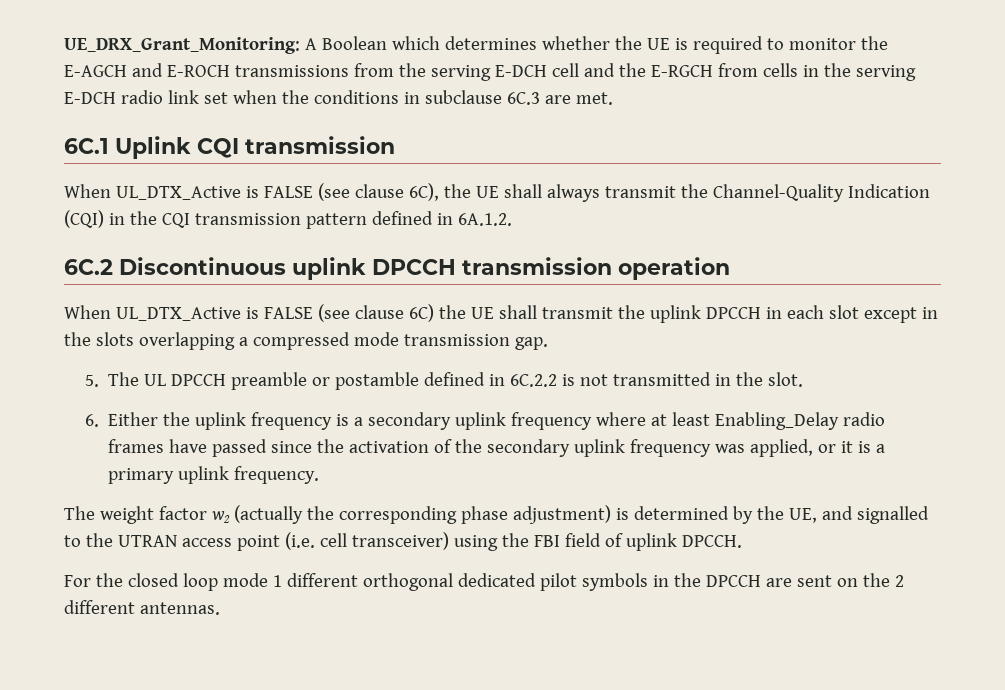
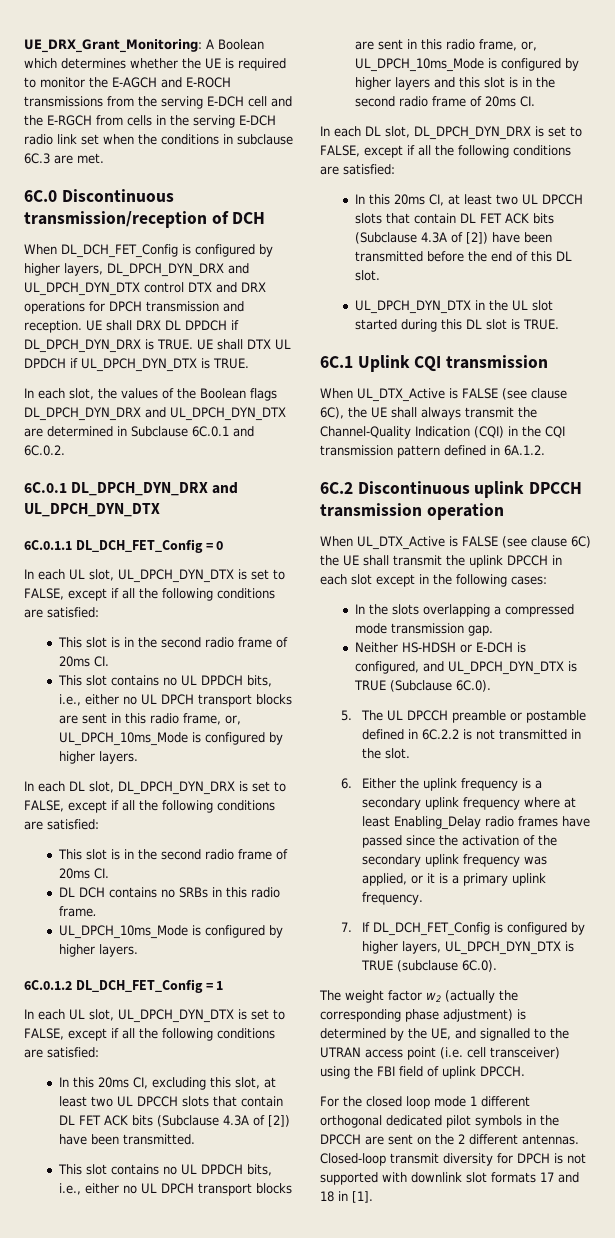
(613, 98) none -> [24,189,174,202] [24,211,266,228] [24,244,273,258] [24,263,249,277] [24,282,266,296] [24,301,244,314] [24,320,239,333] [24,339,291,353] [24,358,249,372] [24,388,277,401] [24,407,286,421] [24,426,254,437] [24,445,65,456] [24,482,239,496] [24,503,160,517] [24,539,224,553] [24,569,285,583] [24,588,275,601] [24,607,99,618] [57,637,288,648] [58,656,109,667] [57,675,272,687] [58,694,292,707] [58,713,241,725] [58,732,283,746] [58,751,138,764] [24,781,286,795] [24,800,275,813] [24,819,99,830] [57,849,288,860] [58,868,109,879] [58,887,280,898] [58,906,97,917] [58,925,283,939] [58,944,138,957] [24,979,224,993] [24,1009,285,1023] [24,1028,275,1041] [24,1047,99,1058] [58,1077,276,1090] [58,1096,283,1107] [58,1115,290,1127] [58,1134,195,1145] [57,1164,272,1176] [58,1183,292,1196] [354,39,537,51] [354,58,579,72] [354,77,555,90] [354,96,535,107] [320,126,582,140] [320,145,571,158] [320,164,395,175] [354,194,583,206] [354,213,554,224] [354,232,552,244] [354,251,572,262] [354,270,380,281] [354,300,553,314] [354,319,559,332] // 6C.0 Discontinuous transmission/reception of DCH // When DL_DCH_FET_Config is configured by higher layers, DL_DPCH_DYN_DRX and UL_DPCH_DYN_DTX control DTX and DRX operations for DPCH transmission and reception. UE shall DRX DL DPDCH if DL_DPCH_DYN_DRX is TRUE. UE shall DTX UL DPDCH if UL_DPCH_DYN_DTX is TRUE. // In each slot, the values of the Boolean flags DL_DPCH_DYN_DRX and UL_DPCH_DYN_DTX are determined in Subclause 6C.0.1 and 6C.0.2. // 6C.0.1 DL_DPCH_DYN_DRX and UL_DPCH_DYN_DTX // 6C.0.1.1 DL_DCH_FET_Config = 0 // In each UL slot, UL_DPCH_DYN_DTX is set to FALSE, except if all the following conditions are satisfied: // This slot is in the second radio frame of 20ms CI. // This slot contains no UL DPDCH bits, i.e., either no UL DPCH transport blocks are sent in this radio frame, or, UL_DPCH_10ms_Mode is configured by higher layers. // In each DL slot, DL_DPCH_DYN_DRX is set to FALSE, except if all the following conditions are satisfied: // This slot is in the second radio frame of 20ms CI. // DL DCH contains no SRBs in this radio frame. // UL_DPCH_10ms_Mode is configured by higher layers. // 6C.0.1.2 DL_DCH_FET_Config = 1 // In each UL slot, UL_DPCH_DYN_DTX is set to FALSE, except if all the following conditions are satisfied: // In this 20ms CI, excluding this slot, at least two UL DPCCH slots that contain DL FET ACK bits (Subclause 4.3A of [2]) have been transmitted. // This slot contains no UL DPDCH bits, i.e., either no UL DPCH transport blocks are sent in this radio frame, or, UL_DPCH_10ms_Mode is configured by higher layers and this slot is in the second radio frame of 20ms CI. // In each DL slot, DL_DPCH_DYN_DRX is set to FALSE, except if all the following conditions are satisfied: // In this 20ms CI, at least two UL DPCCH slots that contain DL FET ACK bits (Subclause 4.3A of [2]) have been transmitted before the end of this DL slot. // UL_DPCH_DYN_DTX in the UL slot started during this DL slot is TRUE.
(91, 339) none -> [456,574,547,587] [354,604,388,615] following cases: // In the
(548, 343) none -> [354,642,526,653] [354,661,577,675] [353,680,491,692] // Neither HS-HDSH or E-DCH is configured, and UL_DPCH_DYN_DTX is TRUE (Subclause 6C.0).
(319, 475) none -> [340,922,585,936] [361,941,574,955] [360,960,497,972] // 7. If DL_DCH_FET_Config is configured by higher layers, UL_DPCH_DYN_DTX is TRUE (subclause 6C.0).
(220, 608) none -> [320,1153,586,1166] [320,1172,579,1185] [320,1191,373,1203] Closed-loop transmit diversity for DPCH is not supported with downlink slot formats 17 and 18 in [1].

